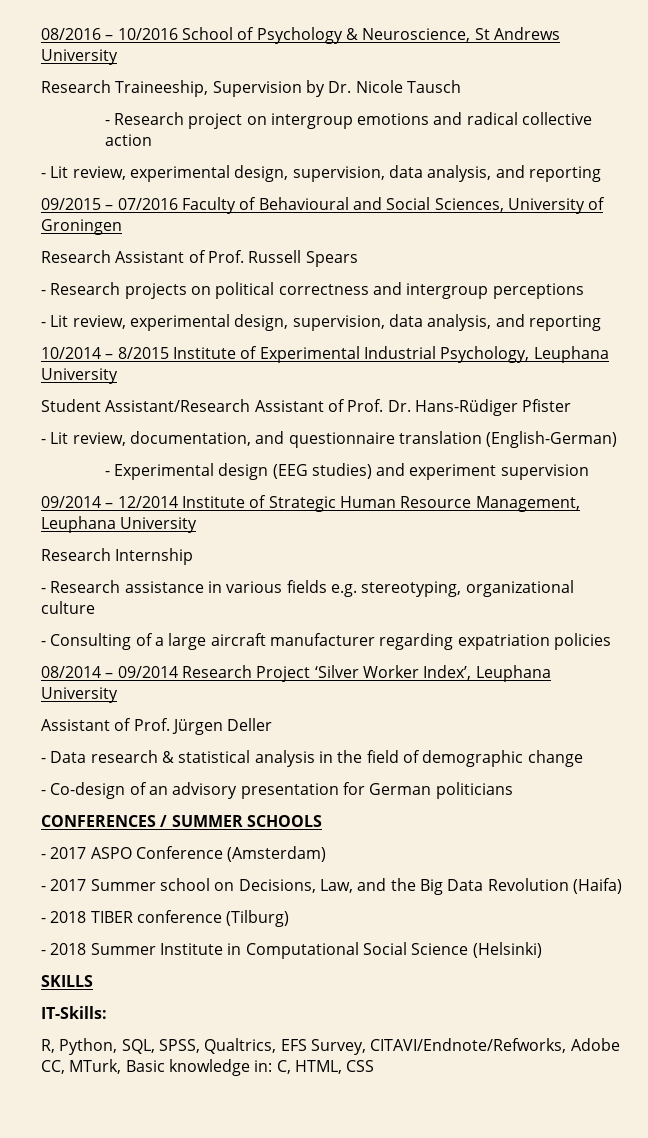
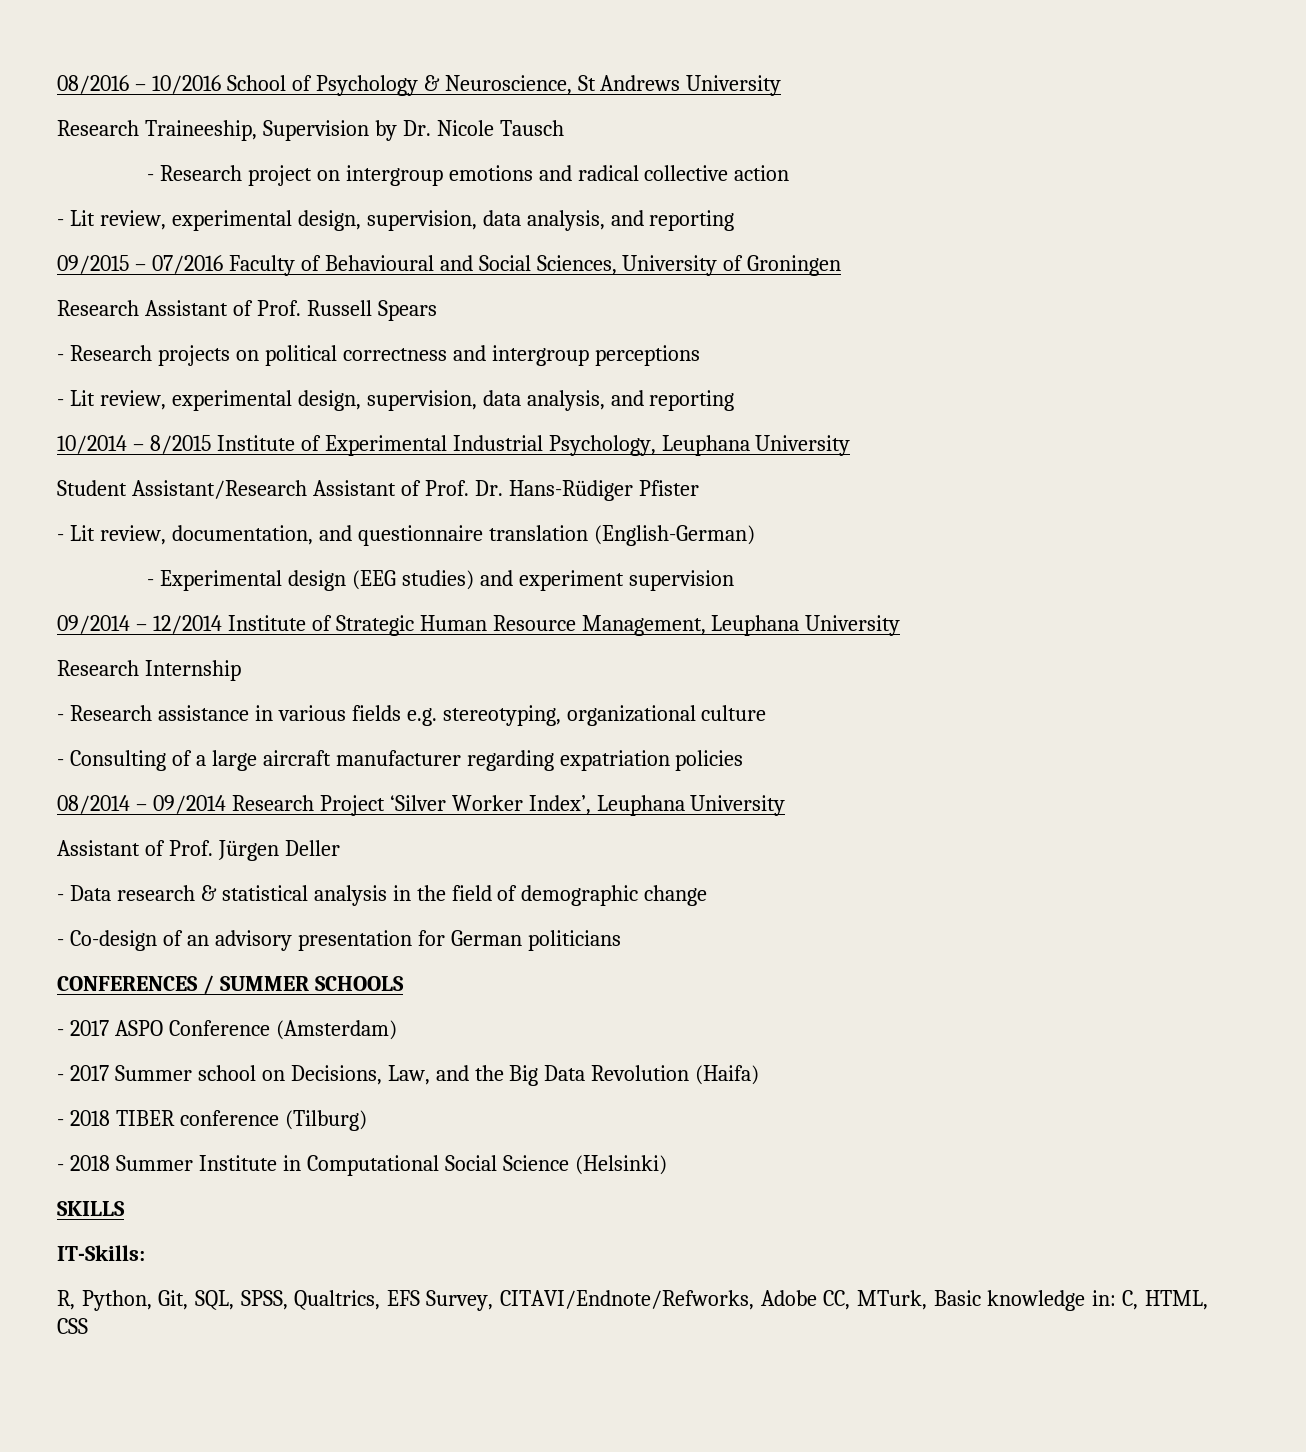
(118, 1046) none -> [158,1290,189,1310] Git,

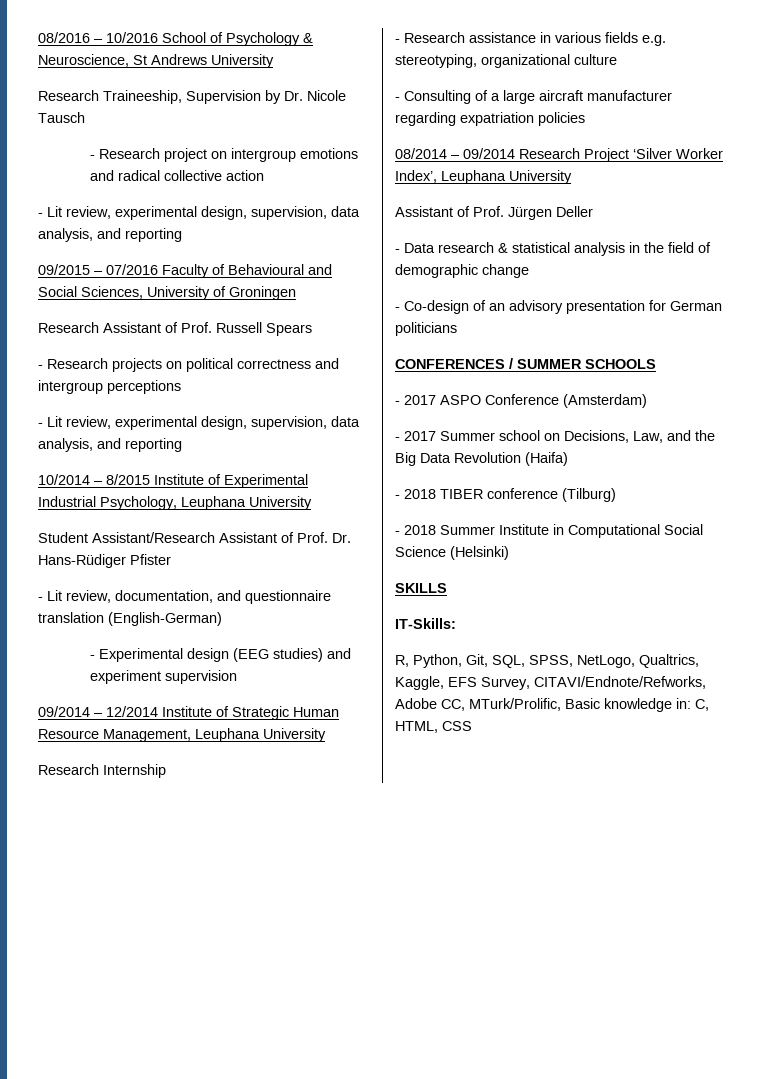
[294,1290,381,1310] Qualtrics, -> [577,654,699,668] [395,676,444,690] NetLogo, Qualtrics, Kaggle,
[856,1290,927,1310] MTurk, -> [469,698,561,711] MTurk/Prolific,

